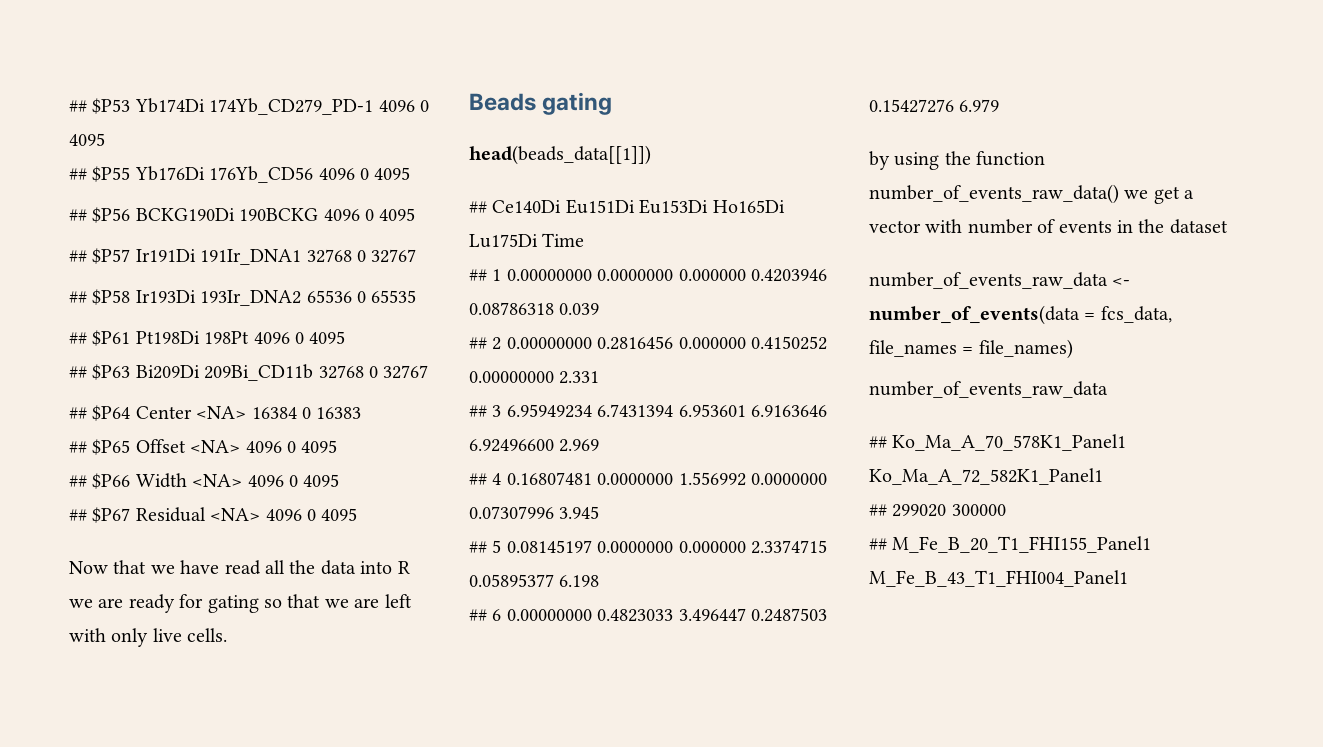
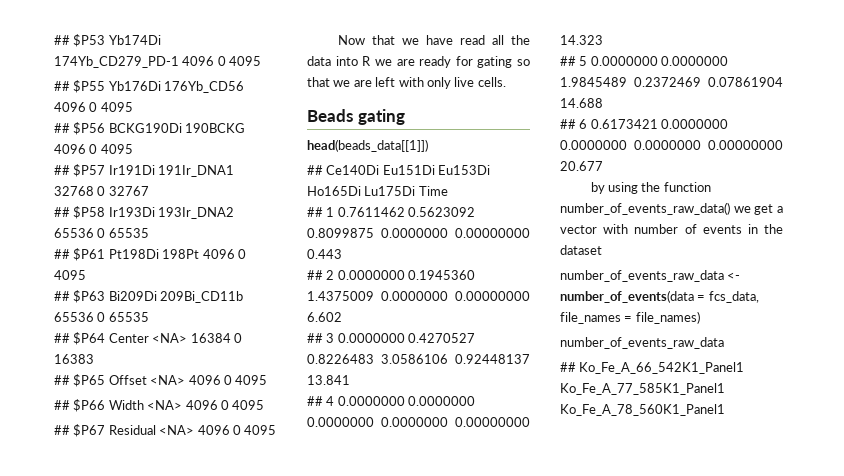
[318,365,429,379] 32768 0 32767 -> [54,312,149,322] 65536 0 65535
[506,269,827,282] [469,302,600,315] [469,336,827,350] [469,371,600,384] [469,404,827,418] [469,439,600,452] [469,472,827,486] [469,506,600,519] [469,540,827,554] [469,574,600,587] [469,608,827,622] [869,99,1000,113] 0.00000000 0.0000000 0.000000 0.4203946 0.08786318 0.039 // ## 2 0.00000000 0.2816456 0.000000 0.4150252 0.00000000 2.331 // ## 3 6.95949234 6.7431394 6.953601 6.9163646 6.92496600 2.969 // ## 4 0.16807481 0.0000000 1.556992 0.0000000 0.07307996 3.945 // ## 5 0.08145197 0.0000000 0.000000 2.3374715 0.05895377 6.198 // ## 6 0.00000000 0.4823033 3.496447 0.2487503 0.15427276 6.979 -> [337,207,476,217] [307,228,530,238] [307,249,342,259] [307,270,476,280] [307,291,530,301] [307,312,342,322] [307,333,476,343] [307,354,530,364] [307,375,350,385] [307,396,476,406] [307,417,530,427] [560,35,603,45] [560,56,729,66] [560,77,783,87] [560,98,603,108] [560,119,729,129] [560,140,783,150] [560,161,603,171] 0.7611462 0.5623092 0.8099875 0.0000000 0.00000000 0.443 // ## 2 0.0000000 0.1945360 1.4375009 0.0000000 0.00000000 6.602 // ## 3 0.0000000 0.4270527 0.8226483 3.0586106 0.92448137 13.841 // ## 4 0.0000000 0.0000000 0.0000000 0.0000000 0.00000000 14.323 // ## 5 0.0000000 0.0000000 1.9845489 0.2372469 0.07861904 14.688 // ## 6 0.6173421 0.0000000 0.0000000 0.0000000 0.00000000 20.677
[892,434,1127,451] [869,468,1103,485] [869,504,1006,517] [869,536,1152,553] [869,570,1128,587] Ko_Ma_A_70_578K1_Panel1 Ko_Ma_A_72_582K1_Panel1 // ## 299020 300000 // ## M_Fe_B_20_T1_FHI155_Panel1 M_Fe_B_43_T1_FHI004_Panel1 -> [579,362,745,374] [560,383,725,395] [560,404,725,416] Ko_Fe_A_66_542K1_Panel1 Ko_Fe_A_77_585K1_Panel1 Ko_Fe_A_78_560K1_Panel1

